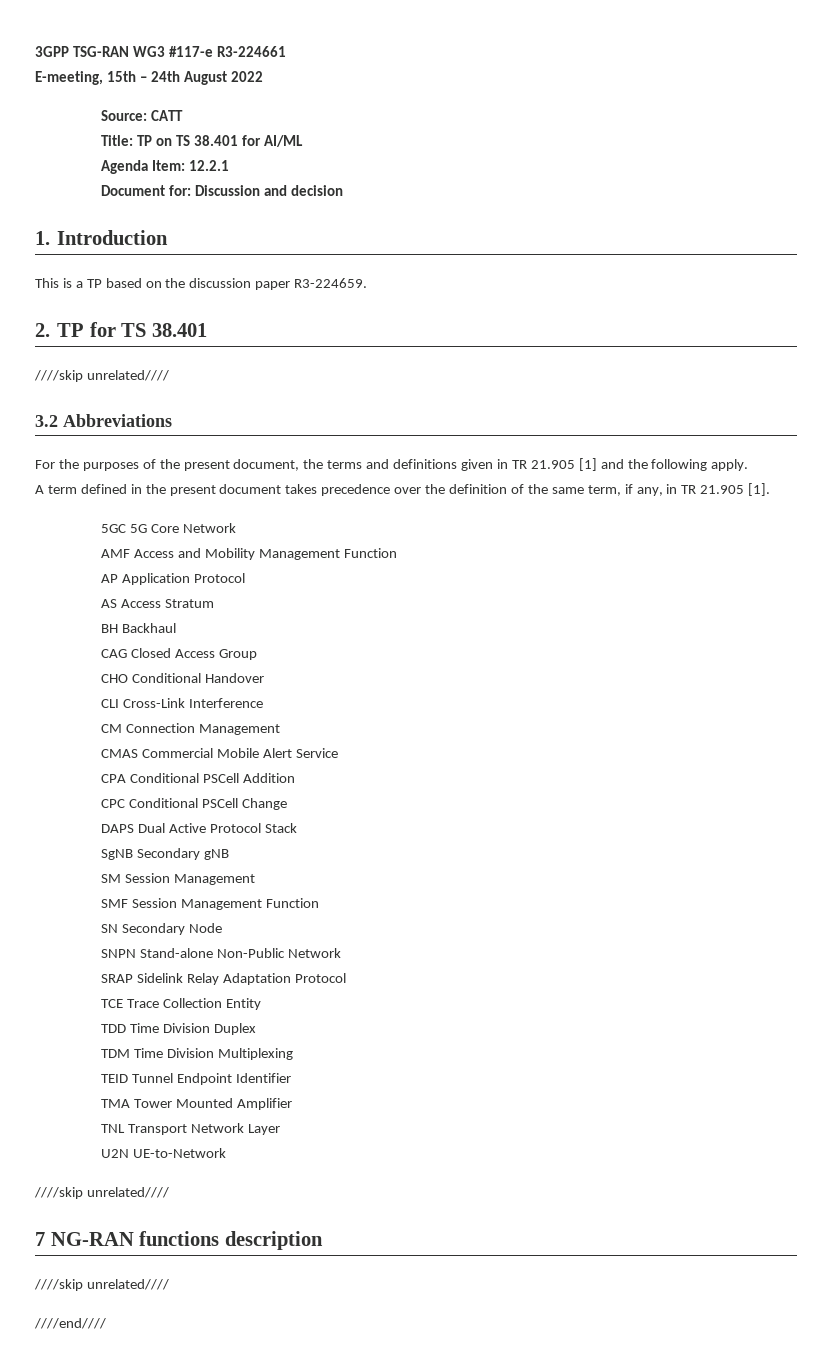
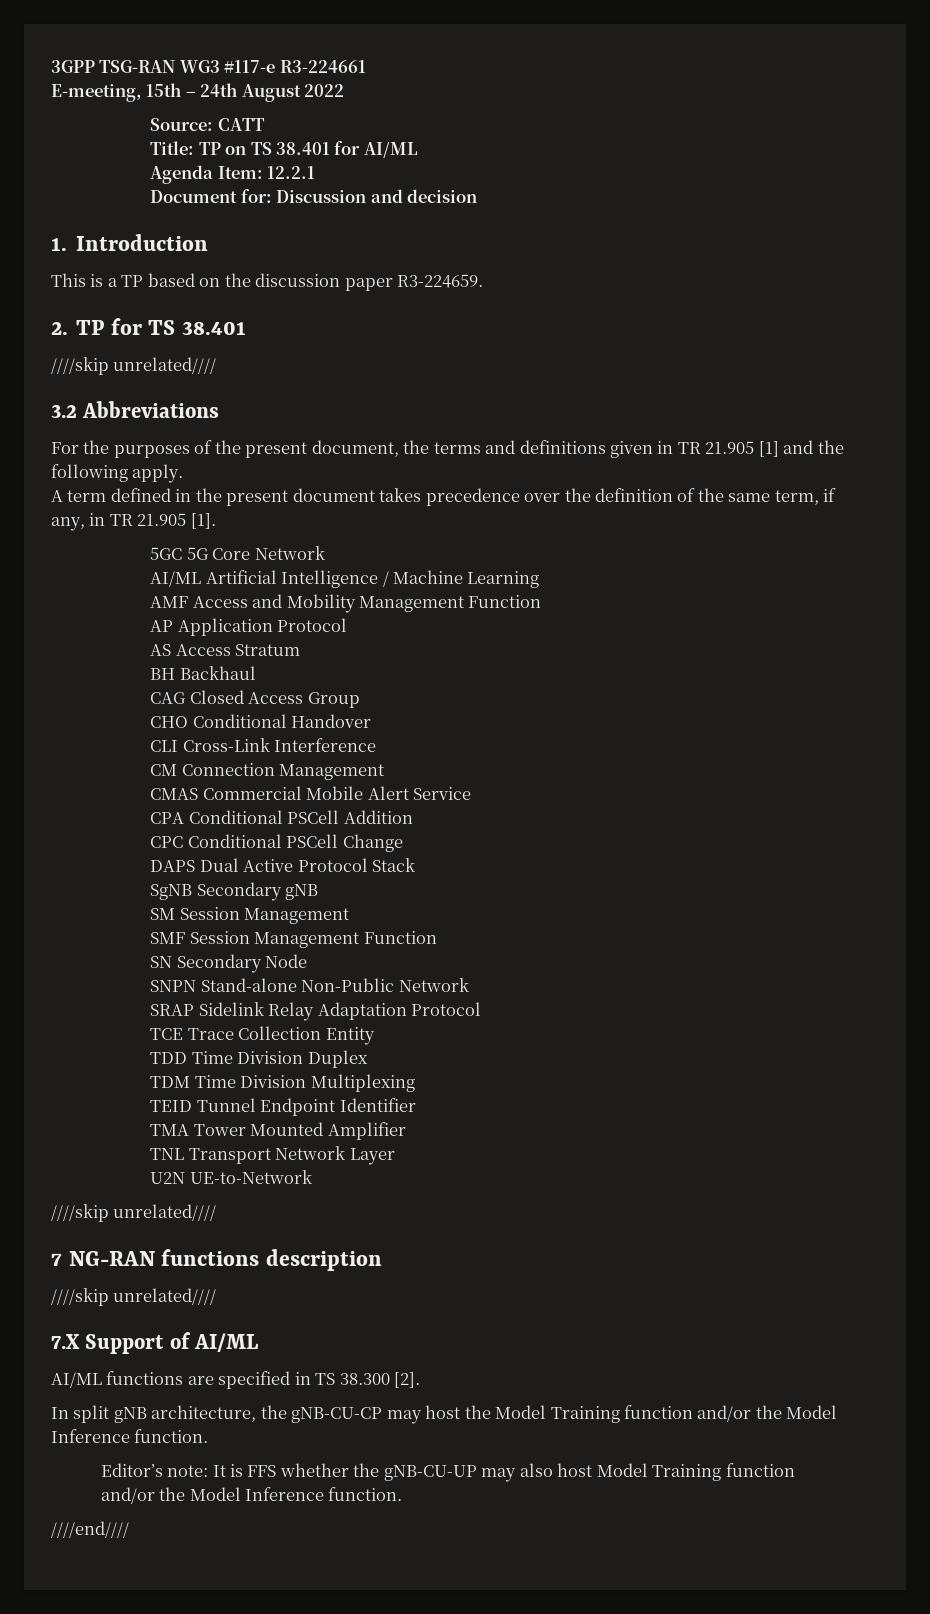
(237, 528) none -> [150,570,540,588] // AI/ML Artificial Intelligence / Machine Learning
(169, 1284) none -> [51,1332,259,1354] [51,1371,421,1389] [51,1405,838,1424] [51,1429,209,1443] [100,1463,795,1482] [100,1487,403,1504] // 7.X Support of AI/ML // AI/ML functions are specified in TS 38.300 [2]. // In split gNB architecture, the gNB-CU-CP may host the Model Training function and/or the Model Inference function. // Editor’s note: It is FFS whether the gNB-CU-UP may also host Model Training function and/or the Model Inference function.

